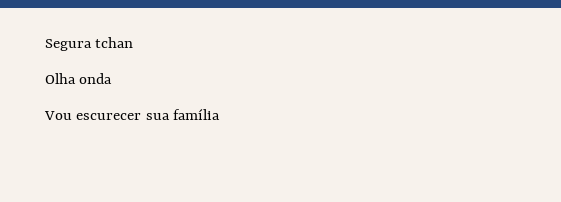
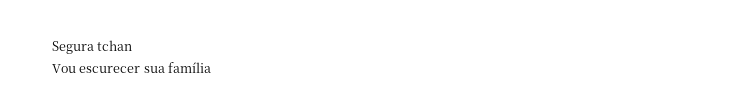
[45,73,113,84] // Olha onda -> (133, 45) none

